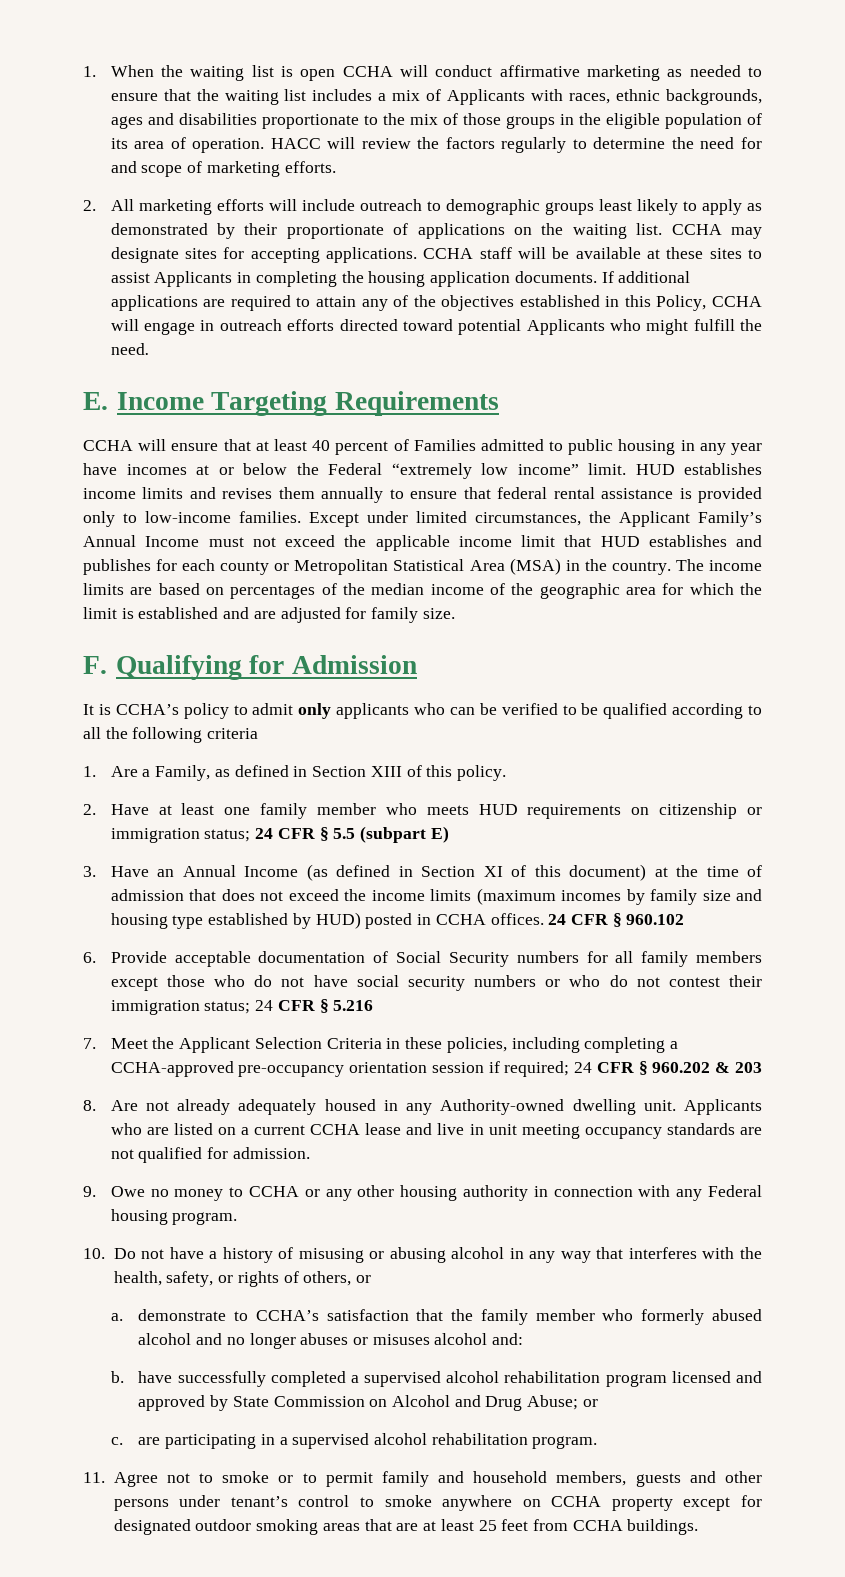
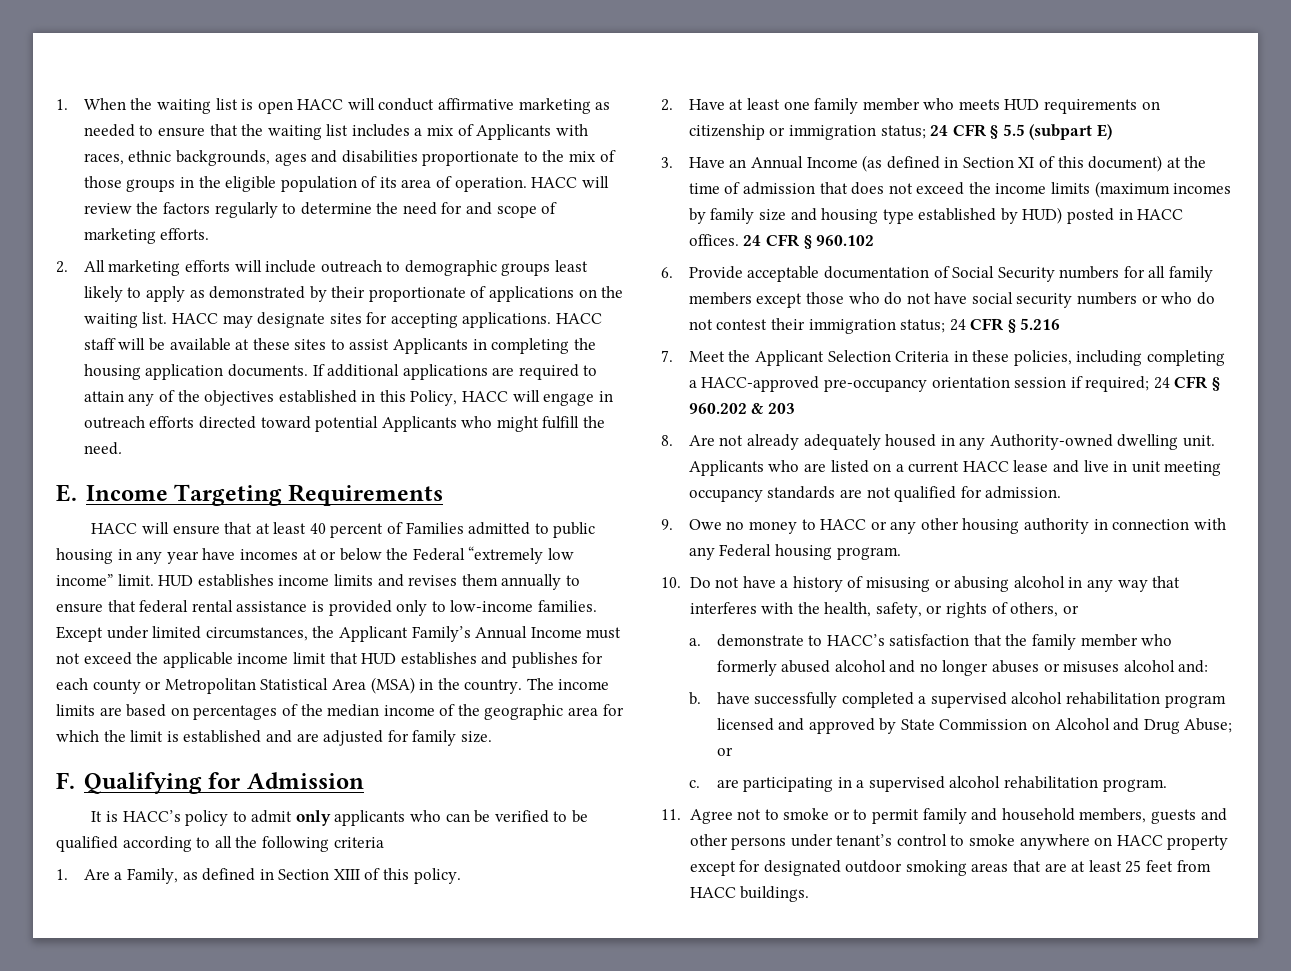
[342,66,393,77] CCHA -> [297,99,344,110] HACC
[671,224,722,235] CCHA -> [171,313,218,324] HACC
[423,248,474,259] CCHA -> [556,313,603,324] HACC
[712,296,762,307] CCHA -> [462,391,509,402] HACC
[83,440,133,451] CCHA -> [91,523,138,534] HACC
[115,704,179,715] CCHA’s -> [122,810,181,822] HACC’s
[435,914,486,925] CCHA -> [1137,209,1184,220] HACC
[110,1061,234,1077] CCHA-approved -> [701,376,820,392] HACC-approved
[310,1124,361,1135] CCHA -> [962,461,1009,472] HACC
[248,1186,299,1197] CCHA -> [820,519,867,530] HACC
[255,1310,319,1321] CCHA’s -> [826,634,885,646] HACC’s
[551,1496,602,1507] CCHA -> [1116,835,1163,846] HACC
[572,1520,623,1531] CCHA -> [689,887,736,898] HACC

